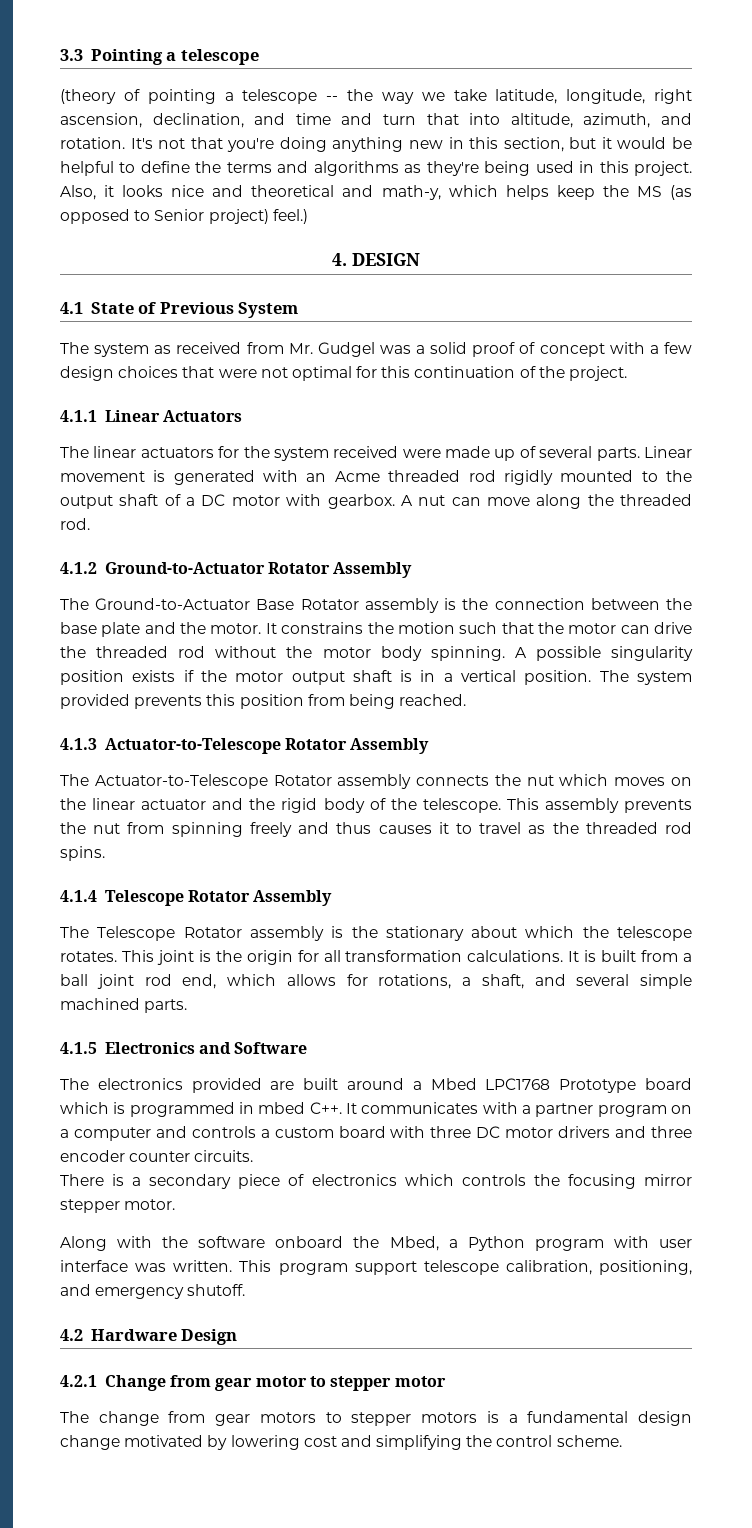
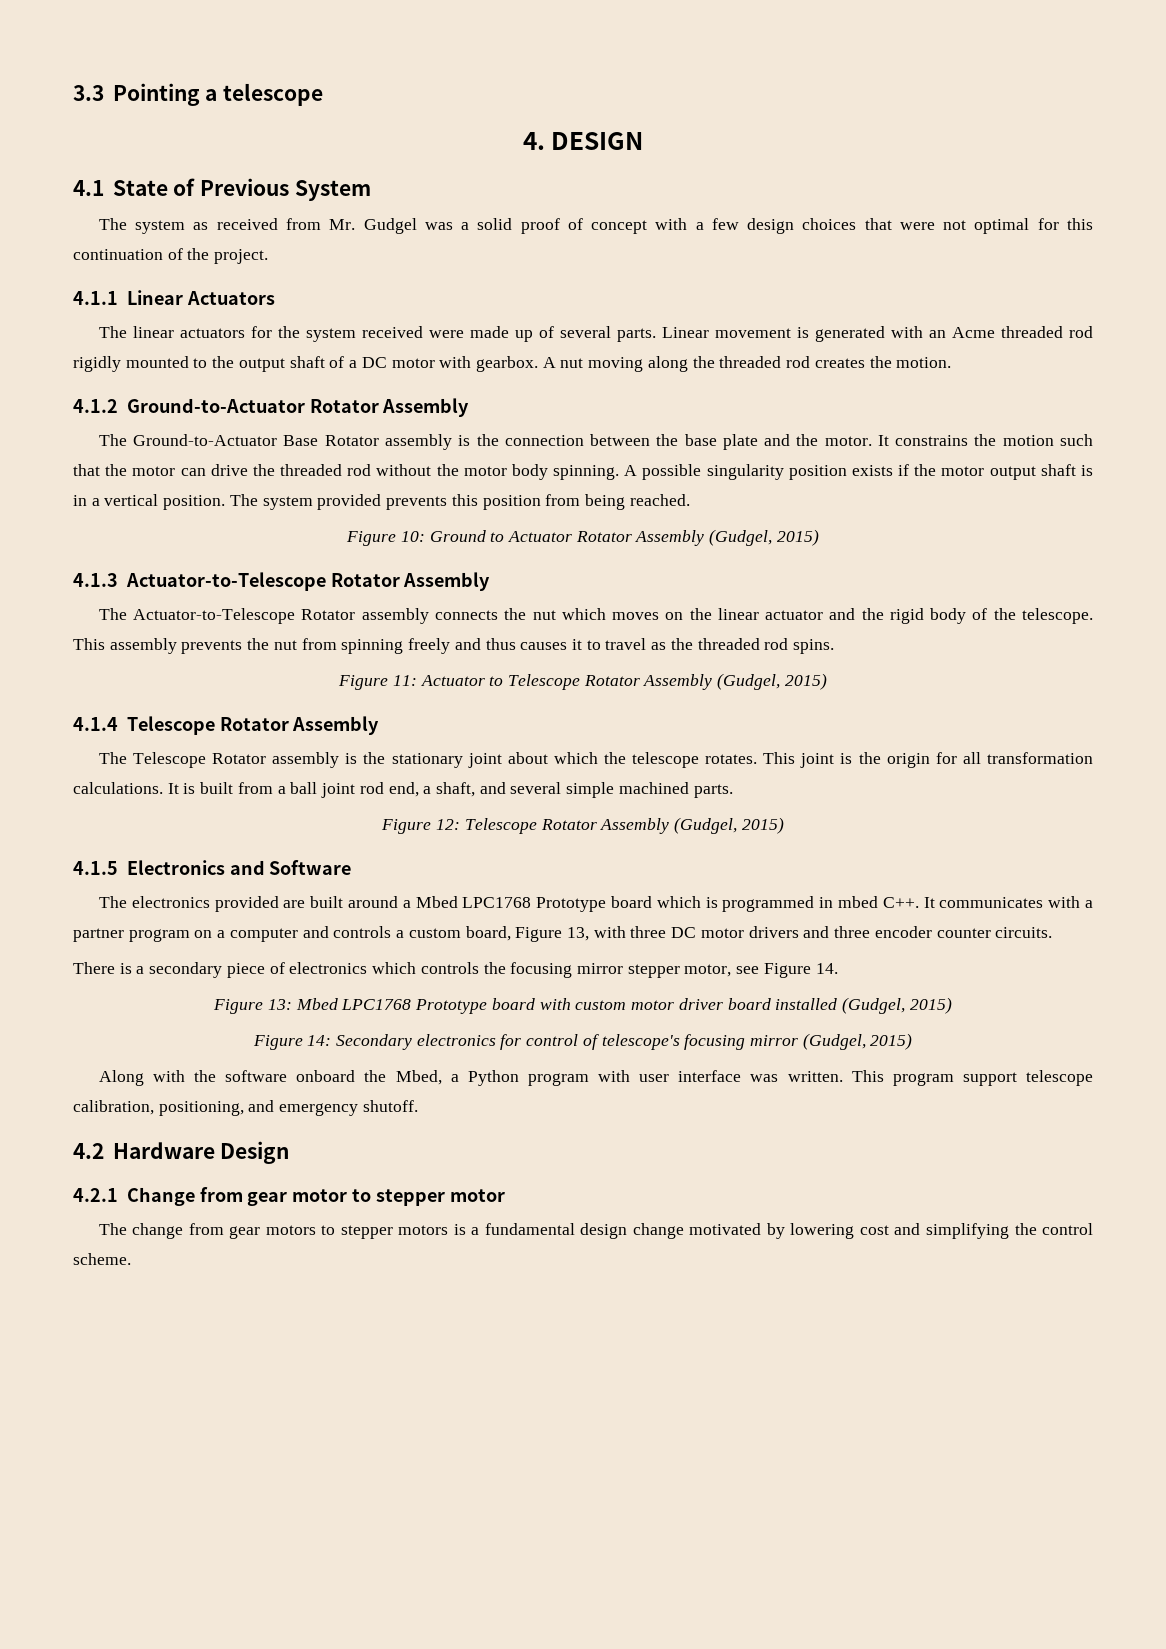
[60,89,692,104] [60,113,693,128] [60,137,692,152] [60,161,692,176] [60,185,693,200] [60,209,308,224] // (theory of pointing a telescope -- the way we take latitude, longitude, right ascension, declination, and time and turn that into altitude, azimuth, and rotation. It's not that you're doing anything new in this section, but it would be helpful to define the terms and algorithms as they're being used in this project. Also, it looks nice and theoretical and math-y, which helps keep the MS (as opposed to Senior project) feel.) -> (324, 94) none
[451,497,530,506] can move -> [588,357,644,372] moving
[60,518,90,530] rod. -> [786,356,952,368] rod creates the motion.
(467, 700) none -> [346,529,819,546] // Figure 10: Ground to Actuator Rotator Assembly (Gudgel, 2015)
(105, 853) none -> [338,673,827,690] // Figure 11: Actuator to Telescope Rotator Assembly (Gudgel, 2015)
(464, 933) none -> [467,753,502,768] joint
[227,974,452,989] which allows for rotations, -> (419, 789) none
(188, 1006) none -> [381,817,784,834] // Figure 12: Telescope Rotator Assembly (Gudgel, 2015)
[338,1126,386,1138] board -> [465,926,589,942] board, Figure 13,
[124,1199,176,1210] motor. -> [684,963,838,978] [213,997,952,1014] [252,1033,913,1050] motor, see Figure 14. // Figure 13: Mbed LPC1768 Prototype board with custom motor driver board installed (Gudgel, 2015) // Figure 14: Secondary electronics for control of telescope's focusing mirror (Gudgel, 2015)

